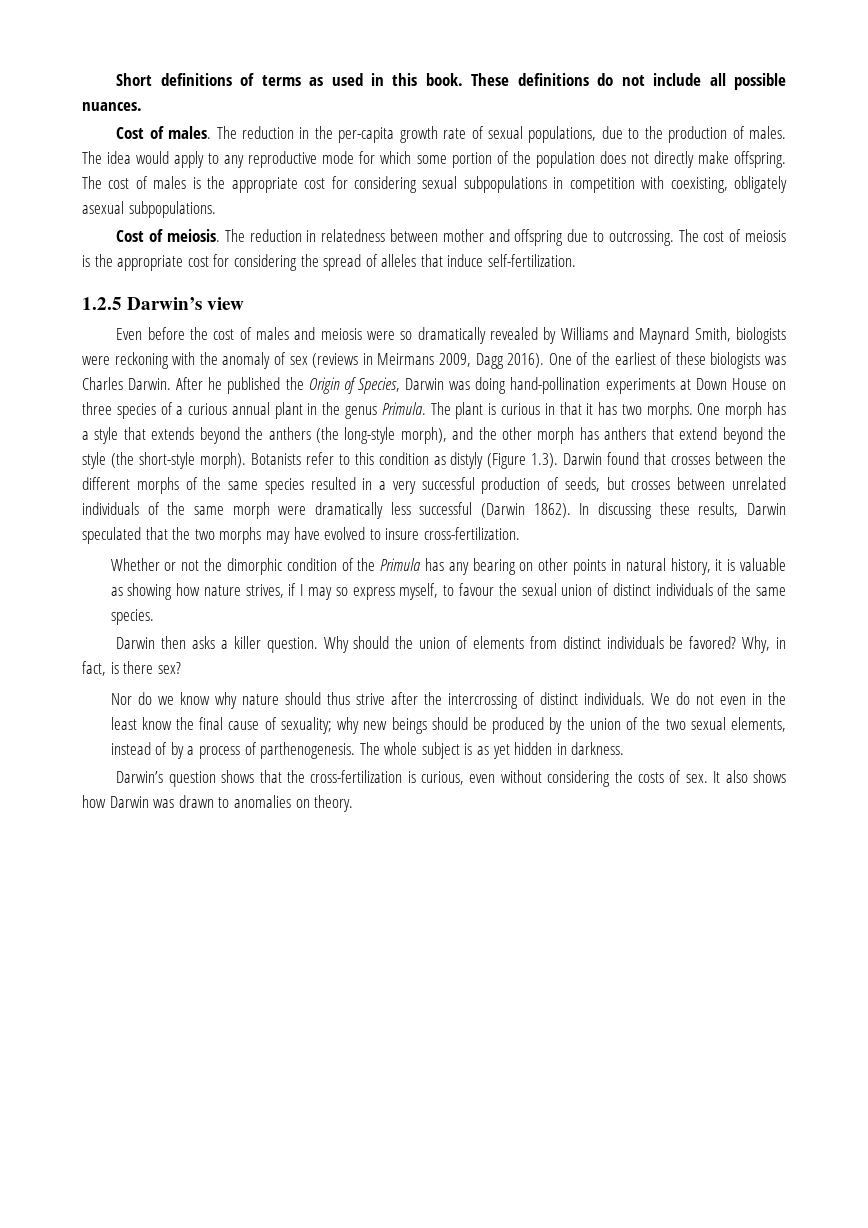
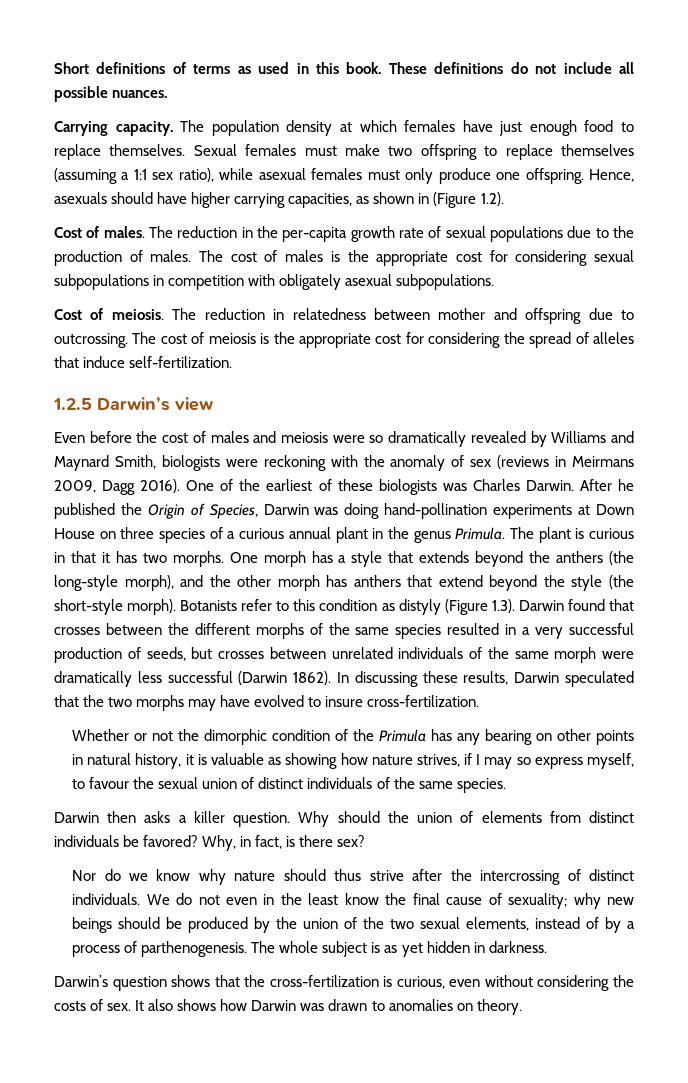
(142, 106) none -> [54,120,634,136] [54,144,634,160] [54,168,634,184] [54,192,504,208] // Carrying capacity. The population density at which females have just enough food to replace themselves. Sexual females must make two offspring to replace themselves (assuming a 1:1 sex ratio), while asexual females must only produce one offspring. Hence, asexuals should have higher carrying capacities, as shown in (Figure 1.2).
[528,126,597,143] populations, -> [489,226,563,242] populations
[107,151,786,168] [82,176,102,189] idea would apply to any reproductive mode for which some portion of the population does not directly make offspring. The -> (224, 256) none
[670,177,728,193] coexisting, -> (276, 280) none

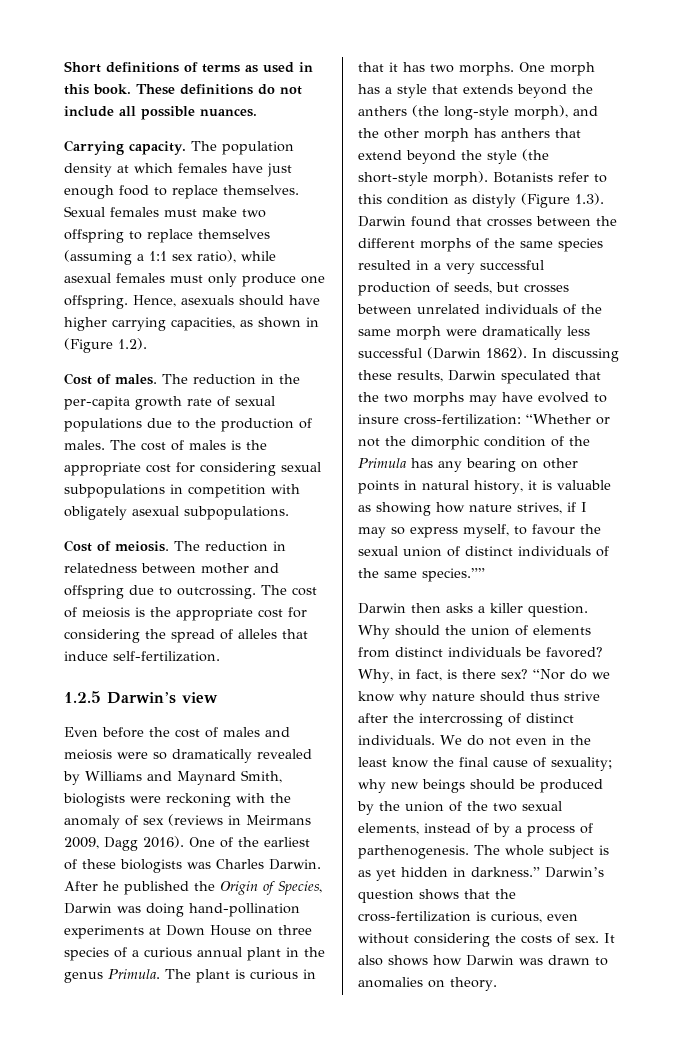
[367,695,480,707] [72,729,130,741] cross-fertilization. // Whether -> [404,414,591,425] cross-fertilization: “Whether
[456,778,506,793] species. -> [422,568,485,582] species.””
[72,870,97,881] // Nor -> [532,669,565,680] “Nor
[488,941,547,953] darkness. // -> [471,867,540,877] darkness.”

